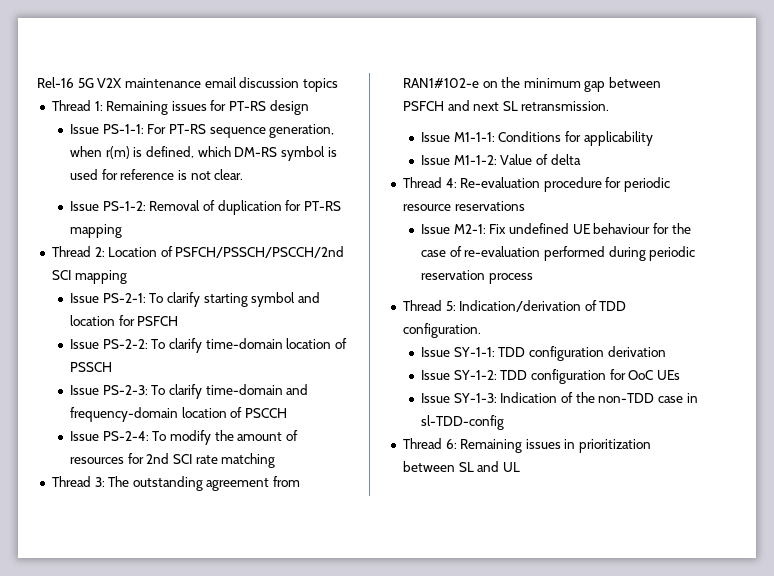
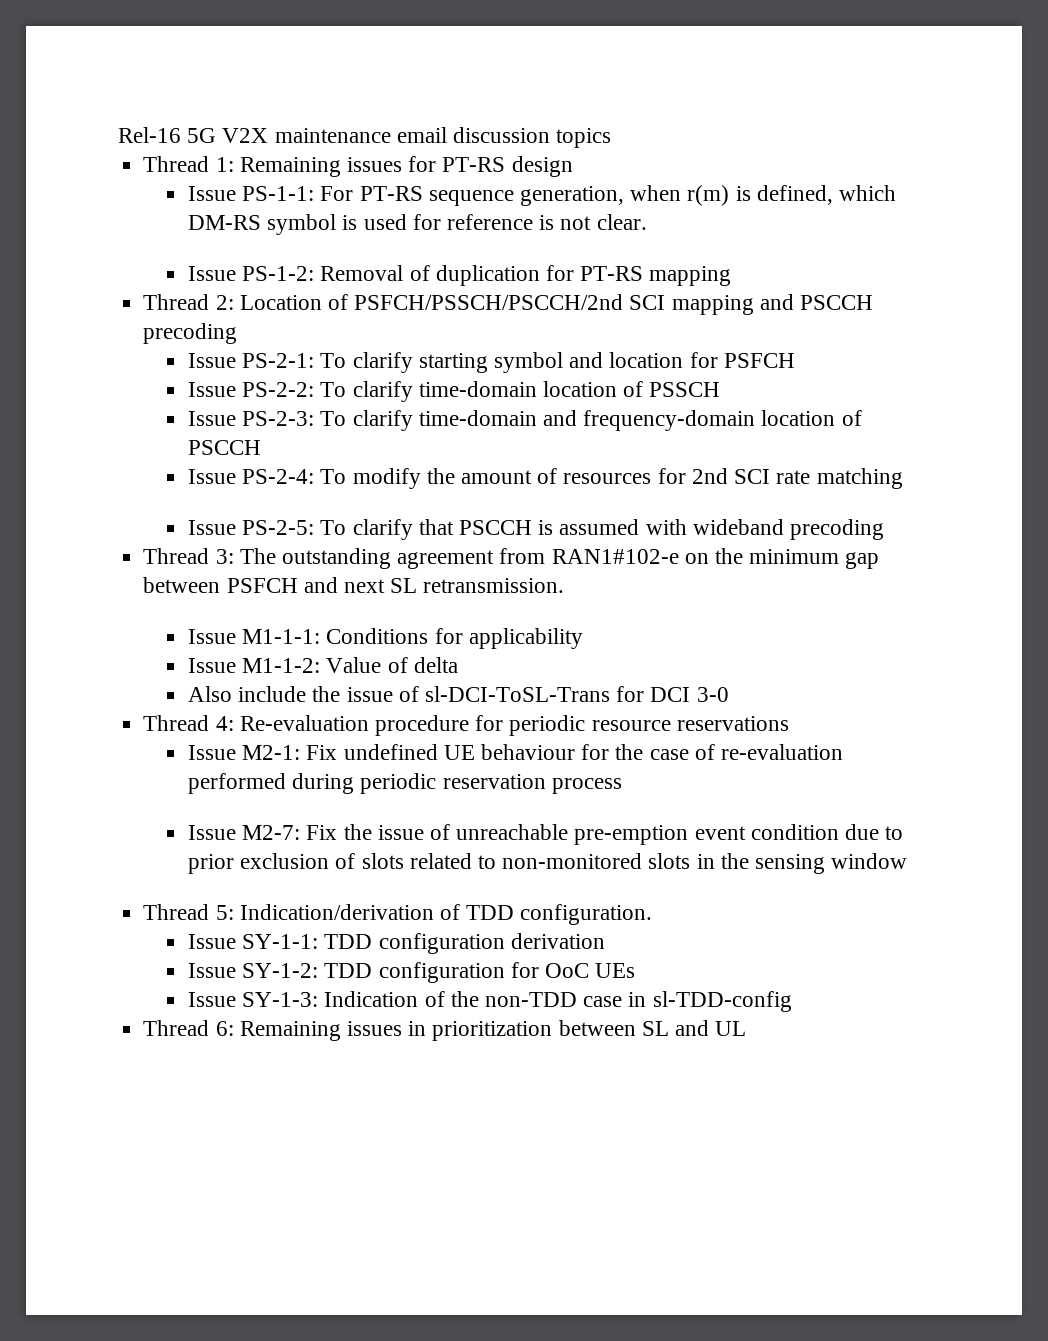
(127, 277) none -> [759,294,873,310] [143,323,238,344] and PSCCH precoding
(276, 460) none -> [188,519,885,540] // Issue PS-2-5: To clarify that PSCCH is assumed with wideband precoding
(581, 159) none -> [188,686,729,702] // Also include the issue of sl-DCI-ToSL-Trans for DCI 3-0
(533, 278) none -> [188,824,904,845] [188,853,908,874] // Issue M2-7: Fix the issue of unreachable pre-emption event condition due to prior exclusion of slots related to non-monitored slots in the sensing window

